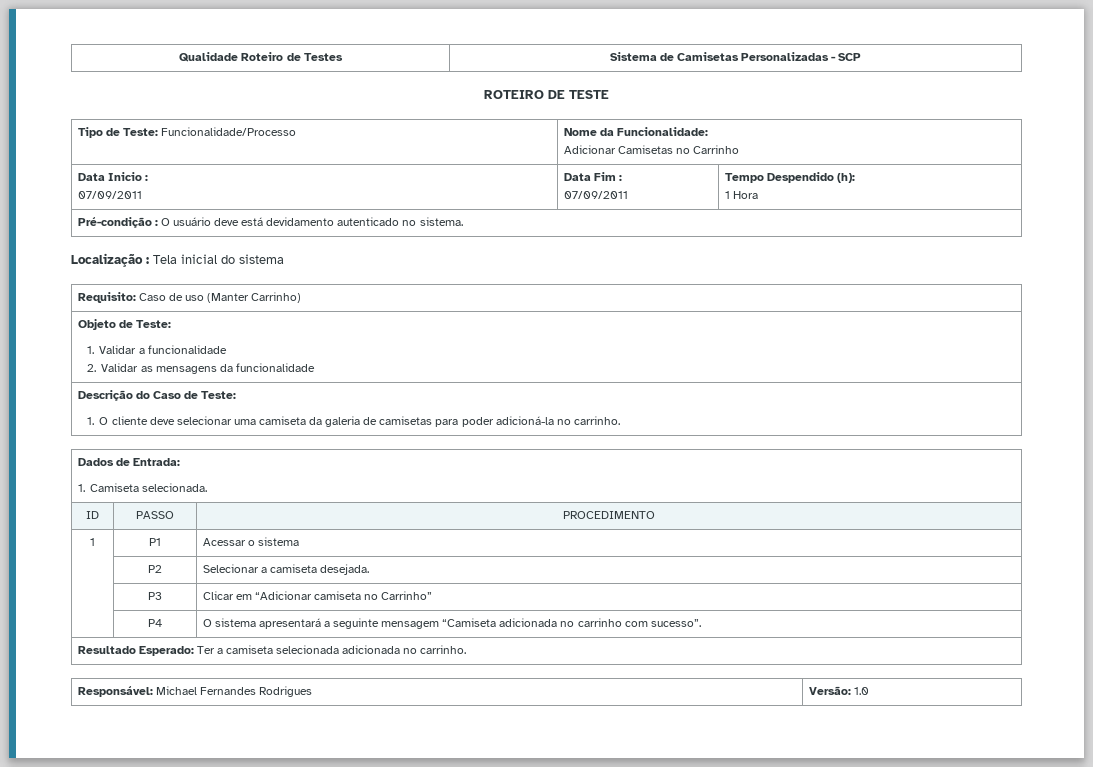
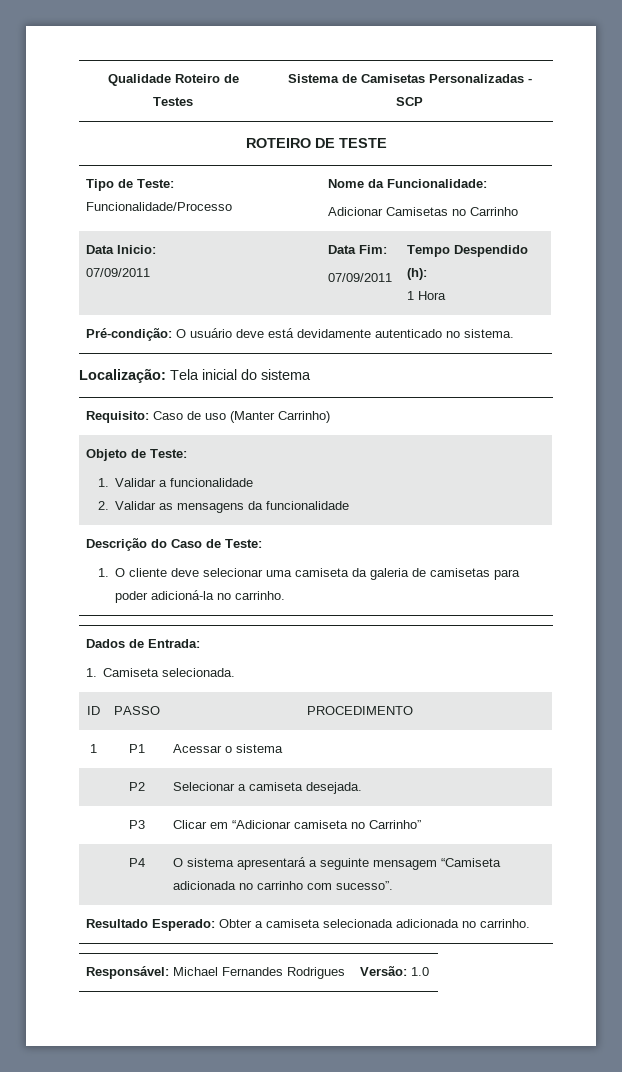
[107,172,148,181] Inicio : -> [116,245,156,254] Inicio:
[593,172,622,181] Fim : -> [358,245,387,254] Fim:
[77,217,158,228] Pré-condição : -> [85,328,172,341] Pré-condição:
[266,217,335,226] devidamento -> [296,329,371,338] devidamente
[71,253,149,267] Localização : -> [79,368,166,383] Localização:
[196,646,215,654] Ter -> [218,919,252,928] Obter

